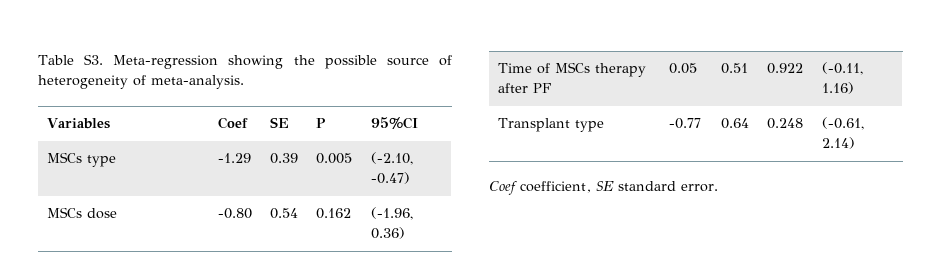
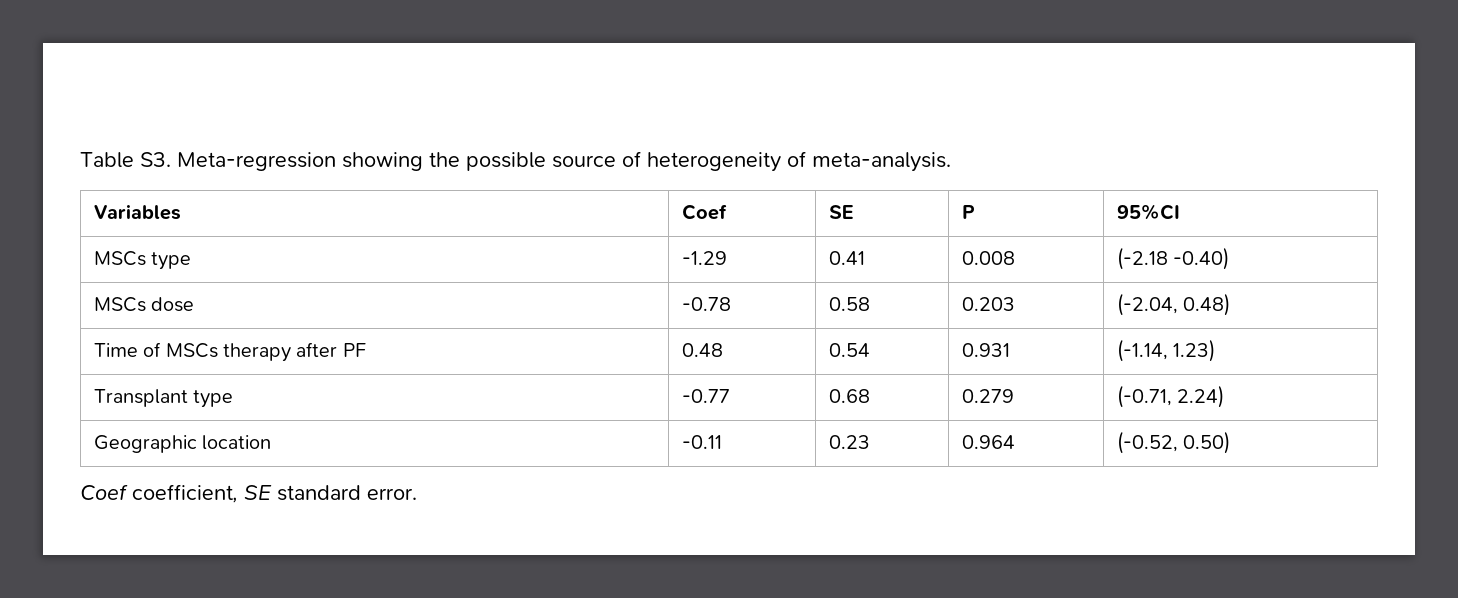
[269,153,298,164] [315,153,352,164] [370,152,413,165] [370,172,410,184] [46,207,117,219] [217,208,252,219] [269,208,298,219] [315,208,351,219] [370,207,413,220] [370,227,405,239] 0.39 | 0.005 | (-2.10, -0.47) // MSCs dose | -0.80 | 0.54 | 0.162 | (-1.96, 0.36) -> [828,251,865,265] [961,251,1015,265] [1116,247,1230,270] [93,297,195,312] [681,297,731,311] [828,297,870,311] [961,297,1015,311] [1116,293,1231,316] 0.41 | 0.008 | (-2.18 -0.40) // MSCs dose | -0.78 | 0.58 | 0.203 | (-2.04, 0.48)
[668,63,697,74] [720,63,748,74] [766,63,803,74] [821,62,863,75] [821,82,854,94] [497,118,604,132] [668,118,701,129] [720,118,749,129] [766,118,803,129] [821,117,864,130] [821,137,855,149] 0.05 | 0.51 | 0.922 | (-0.11, 1.16) // Transplant type | -0.77 | 0.64 | 0.248 | (-0.61, 2.14) -> [681,343,723,357] [828,343,870,357] [961,343,1010,357] [1116,339,1216,362] [93,389,234,408] [681,389,730,403] [828,389,870,403] [961,389,1014,403] [1116,385,1225,408] [93,435,272,453] [681,435,722,449] [828,435,870,449] [961,435,1015,449] [1116,431,1231,454] 0.48 | 0.54 | 0.931 | (-1.14, 1.23) // Transplant type | -0.77 | 0.68 | 0.279 | (-0.71, 2.24) // Geographic location | -0.11 | 0.23 | 0.964 | (-0.52, 0.50)

